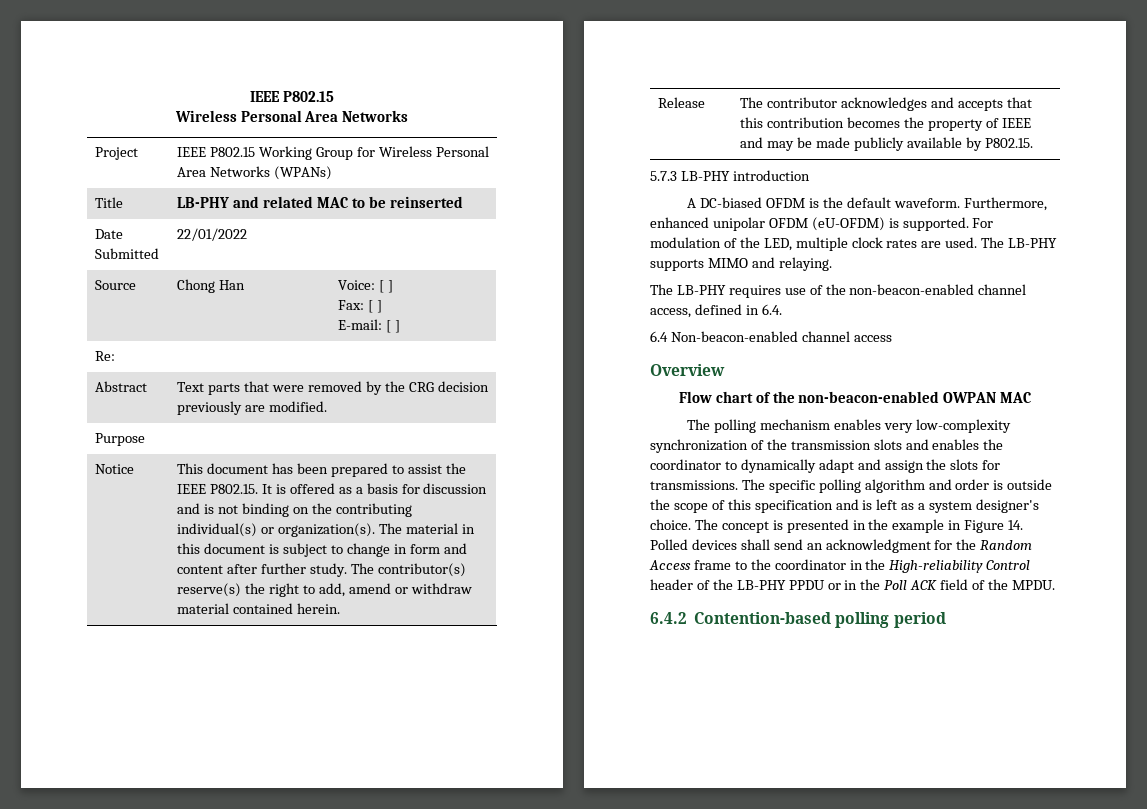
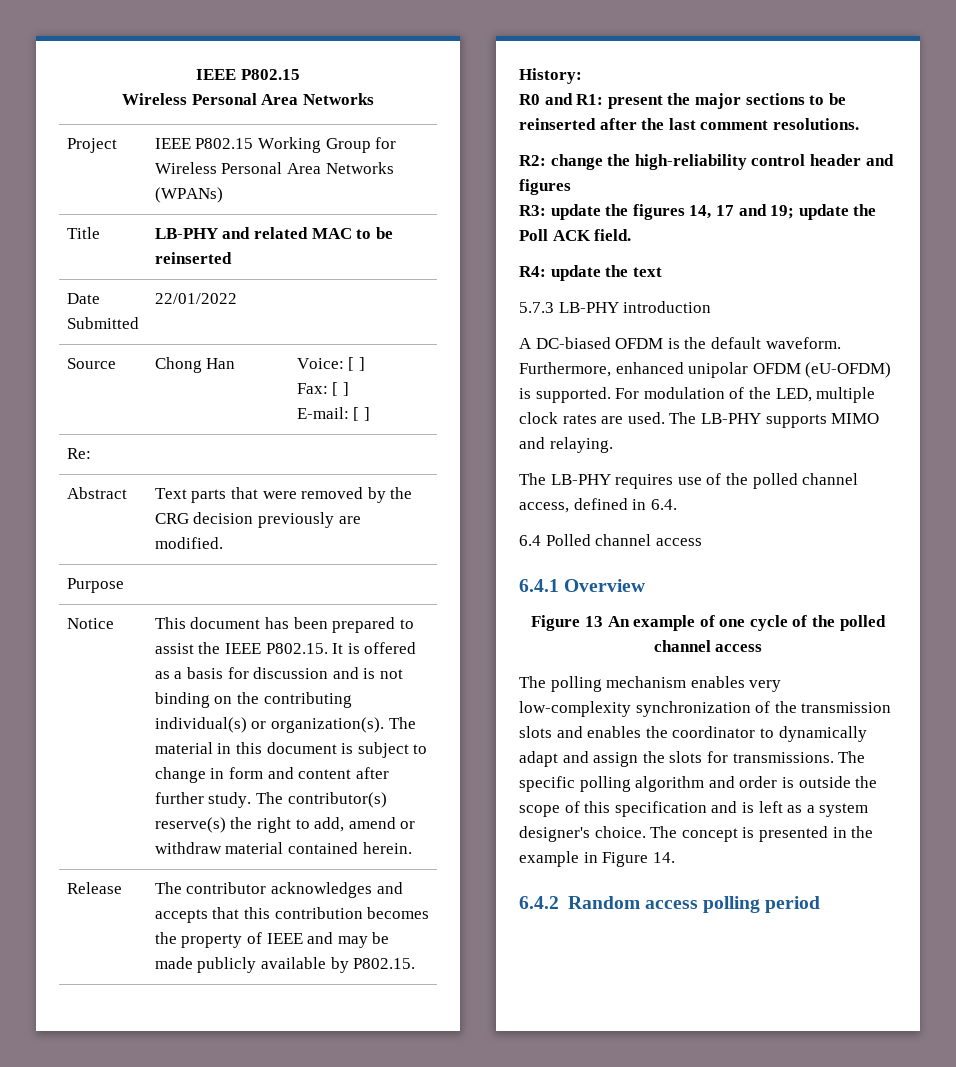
(1033, 143) none -> [519,68,582,84] [519,93,846,109] [519,118,859,130] [519,154,894,170] [519,179,571,195] [519,204,877,220] [519,229,632,241] [519,265,662,281] // History: // R0 and R1: present the major sections to be reinserted after the last comment resolutions. // R2: change the high-reliability control header and figures // R3: update the figures 14, 17 and 19; update the Poll ACK field. // R4: update the text
[849,284,975,295] non-beacon-enabled -> [752,473,798,489] polled
[670,331,892,342] Non-beacon-enabled channel access // -> [545,534,702,546] [519,579,559,592] Polled channel access // 6.4.1
[678,391,1032,403] Flow chart of the non-beacon-enabled OWPAN MAC -> [531,615,886,631] [653,640,763,652] Figure 13 An example of one cycle of the polled channel access
[650,539,1033,553] [649,559,1031,573] [650,579,1055,590] Polled devices shall send an acknowledgment for the Random Access frame to the coordinator in the High-reliability Control header of the LB-PHY PPDU or in the Poll ACK field of the MPDU. -> (675, 857) none
[694,612,832,624] Contention-based -> [567,896,698,909] Random access

